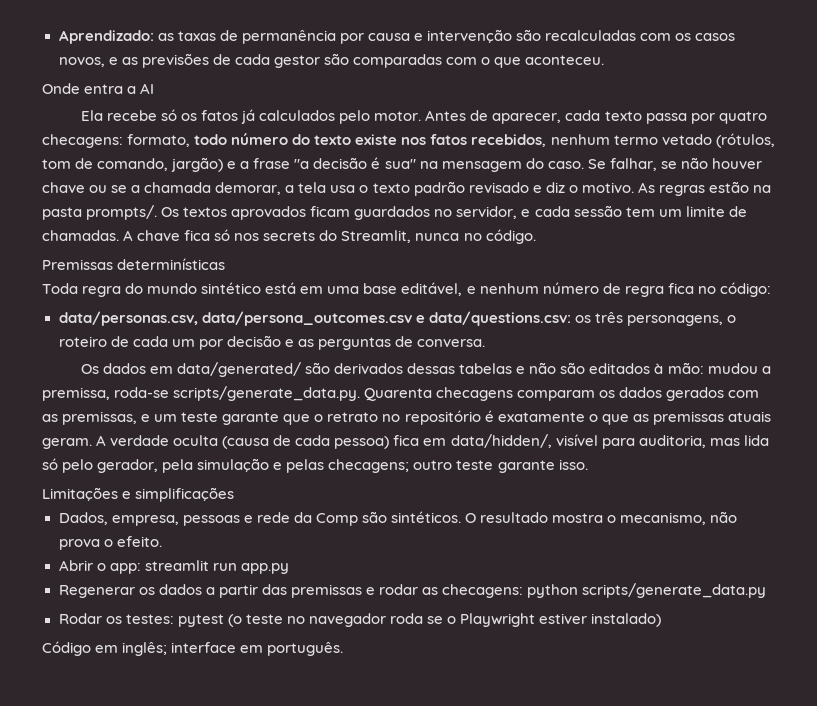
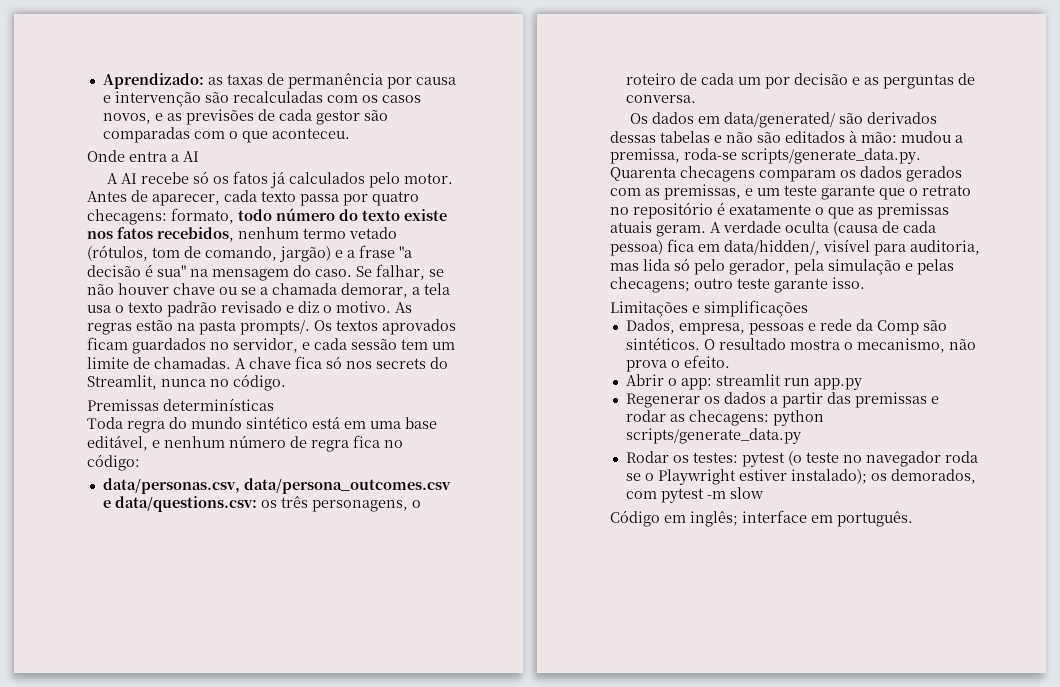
[80,110,103,121] Ela -> [107,173,138,184] A AI
[591,613,662,627] instalado) -> [790,469,976,484] [625,487,764,503] instalado); os demorados, com pytest -m slow

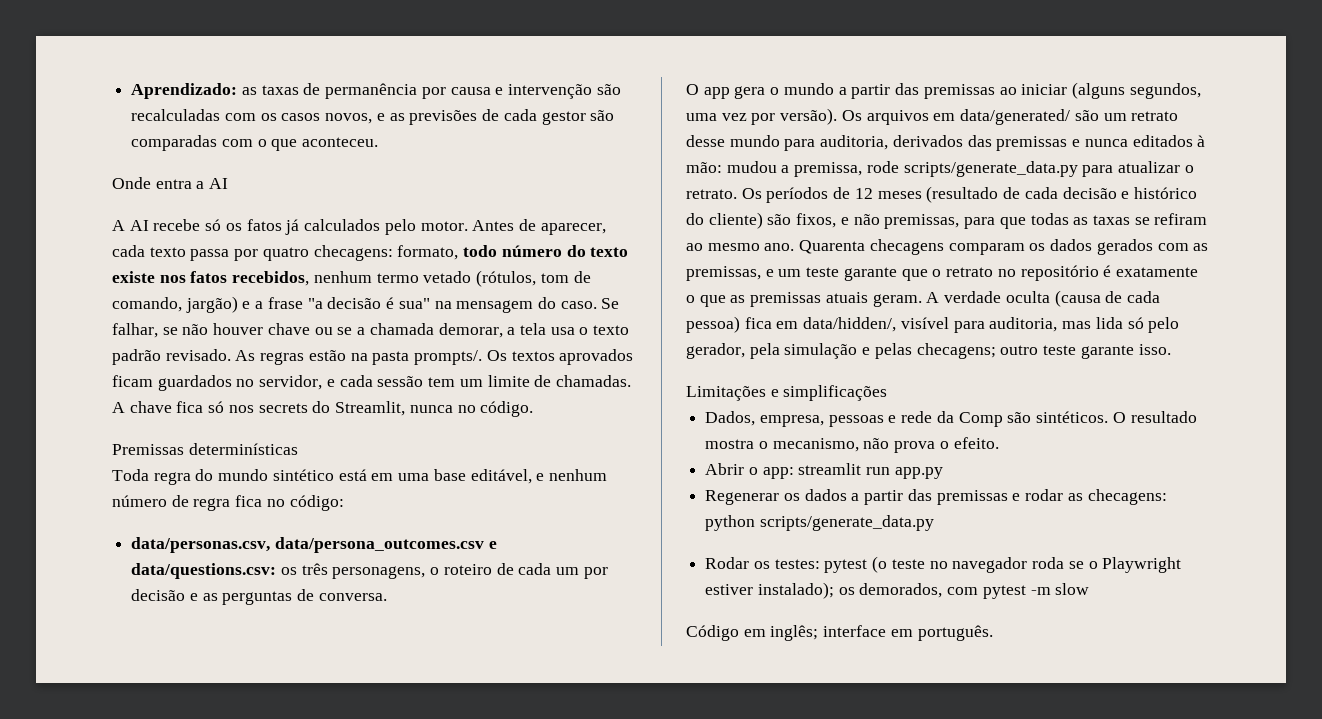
[221,301,391,313] revisado e diz o motivo. -> [165,349,231,361] revisado.
[630,112,938,128] [610,131,781,143] Os dados em data/generated/ são derivados dessas tabelas e não são -> [686,82,1201,99] [686,108,1179,125] [686,135,1128,151] O app gera o mundo a partir das premissas ao iniciar (alguns segundos, uma vez por versão). Os arquivos em data/generated/ são um retrato desse mundo para auditoria, derivados das premissas e nunca
[684,148,921,164] roda-se scripts/generate_data.py. -> [866,161,1194,177] [686,186,1197,203] [686,212,1208,229] [686,243,795,251] rode scripts/generate_data.py para atualizar o retrato. Os períodos de 12 meses (resultado de cada decisão e histórico do cliente) são fixos, e não premissas, para que todas as taxas se refiram ao mesmo ano.

